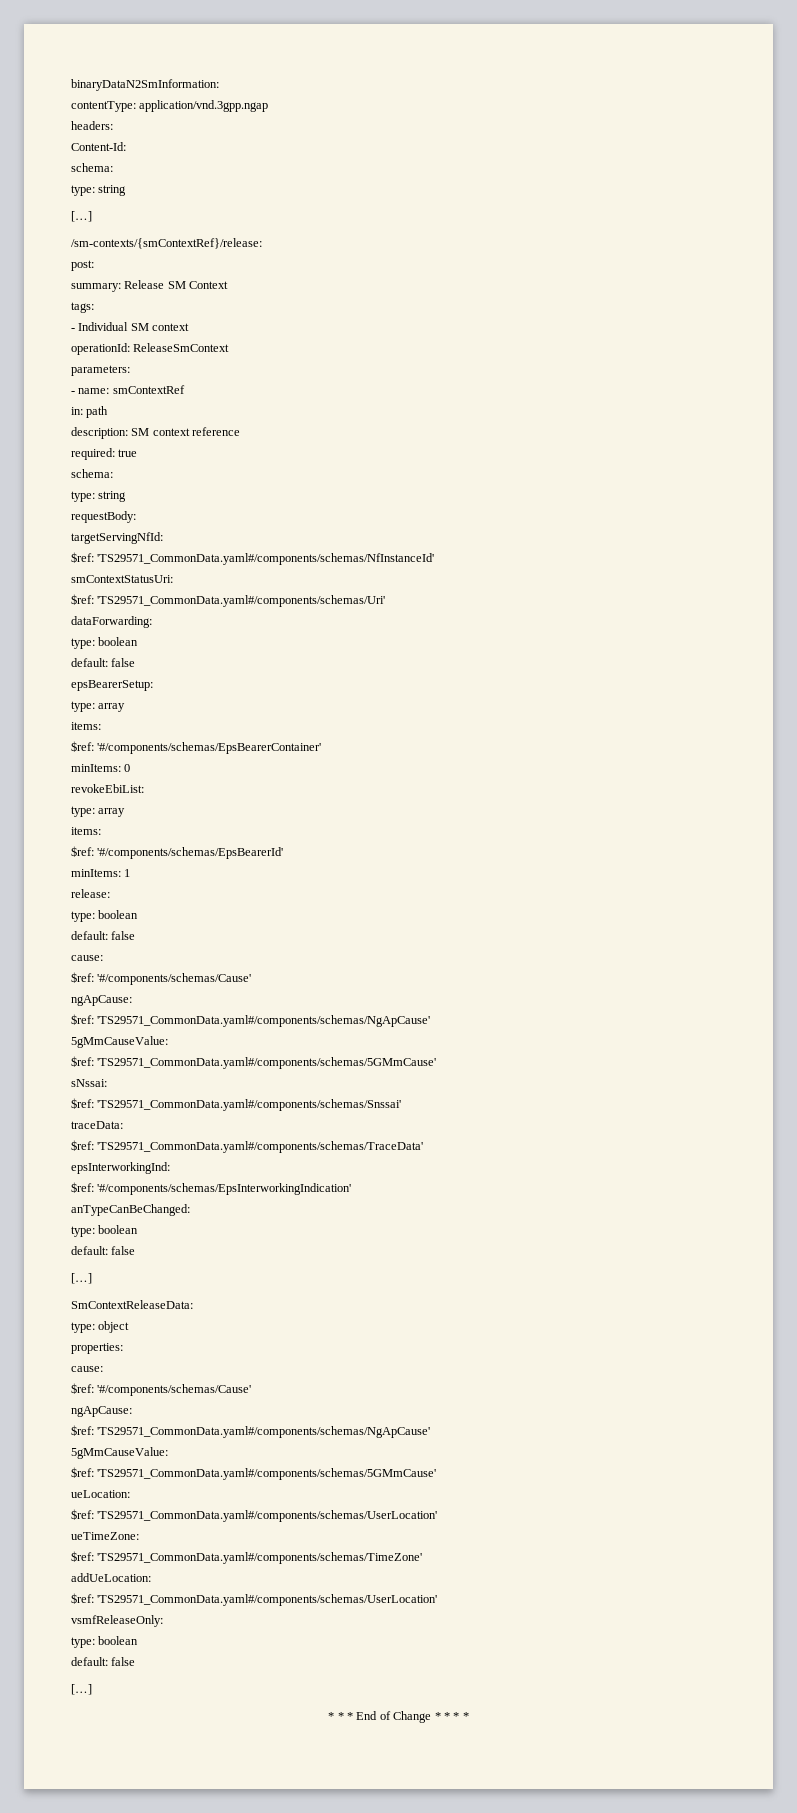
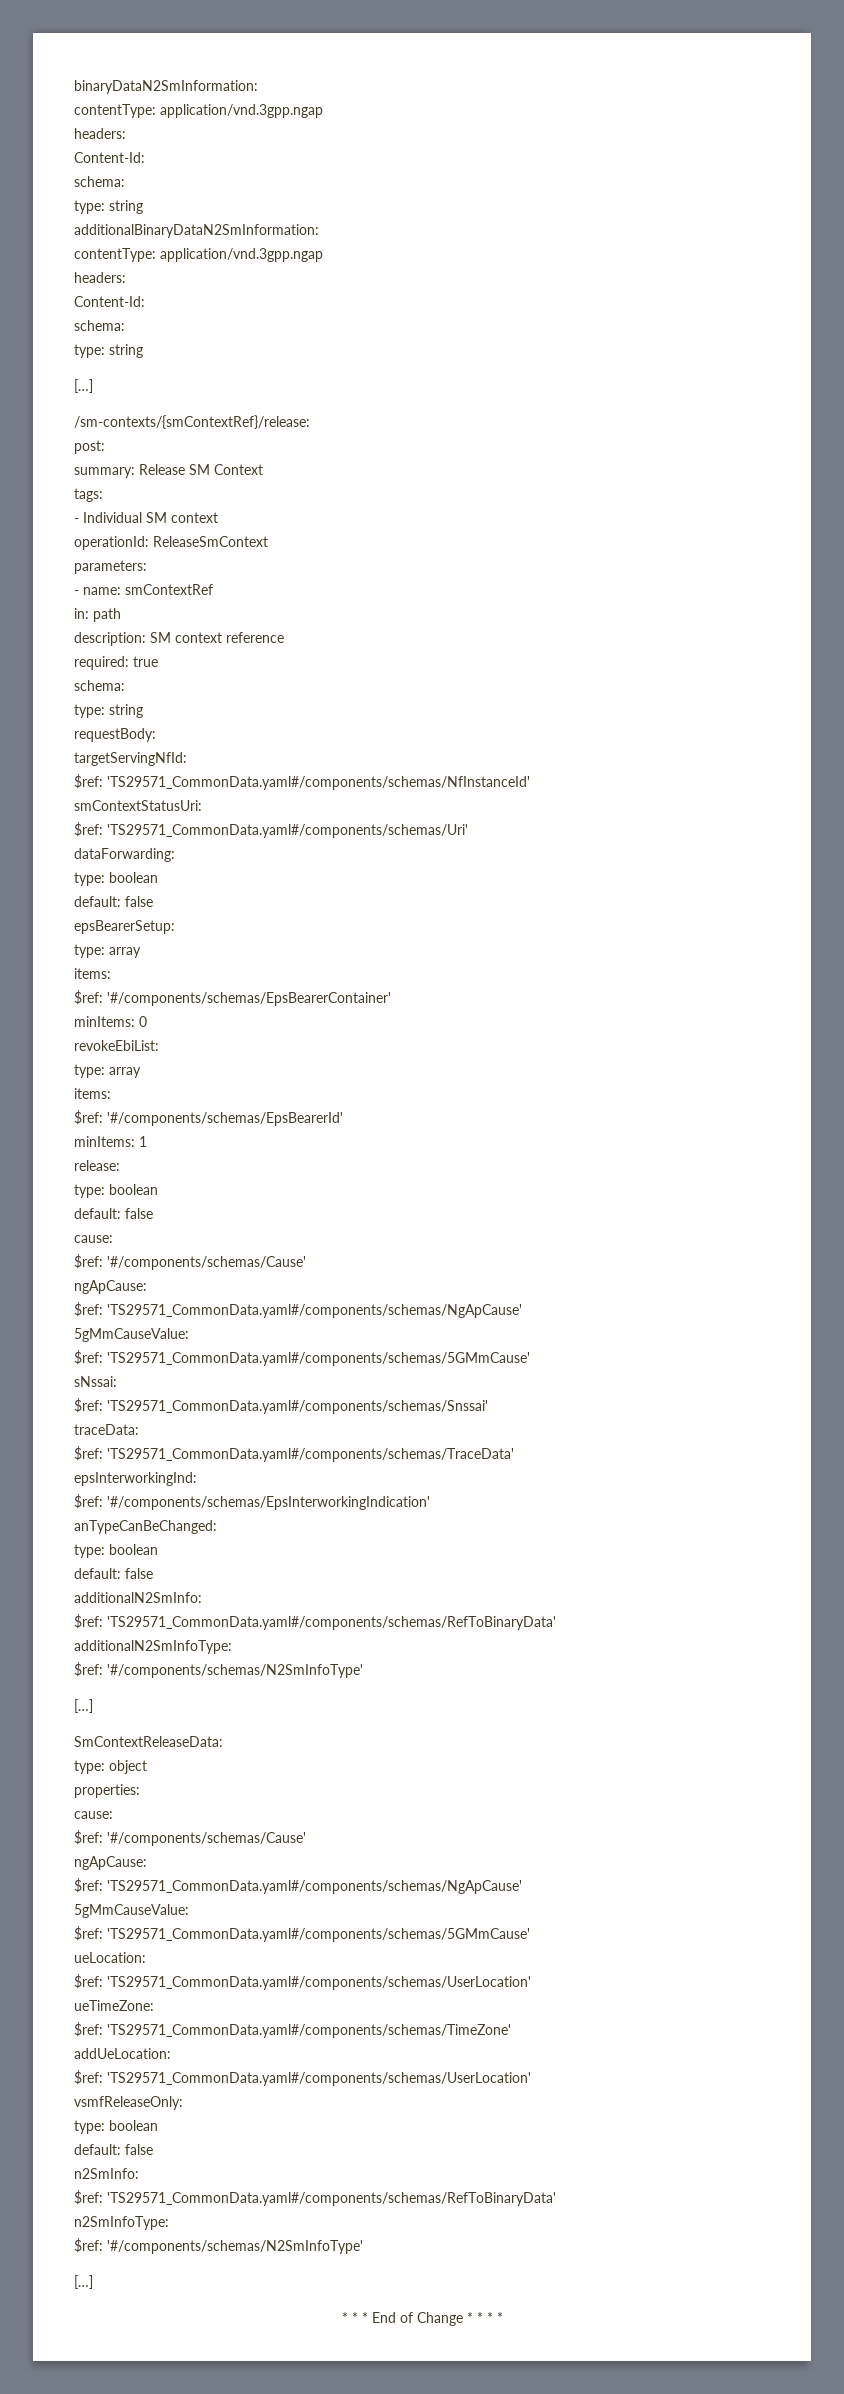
(127, 190) none -> [74,224,319,238] [74,248,323,262] [74,272,126,283] [74,296,145,307] [74,320,125,331] [74,344,143,358] // additionalBinaryDataN2SmInformation: // contentType: application/vnd.3gpp.ngap // headers: // Content-Id: // schema: // type: string
(136, 1250) none -> [74,1592,202,1603] [74,1614,556,1630] [74,1640,232,1654] [74,1662,363,1678] // additionalN2SmInfo: // $ref: 'TS29571_CommonData.yaml#/components/schemas/RefToBinaryData' // additionalN2SmInfoType: // $ref: '#/components/schemas/N2SmInfoType'
(136, 1661) none -> [74,2168,139,2179] [74,2190,556,2206] [74,2216,169,2230] [74,2238,363,2254] // n2SmInfo: // $ref: 'TS29571_CommonData.yaml#/components/schemas/RefToBinaryData' // n2SmInfoType: // $ref: '#/components/schemas/N2SmInfoType'

